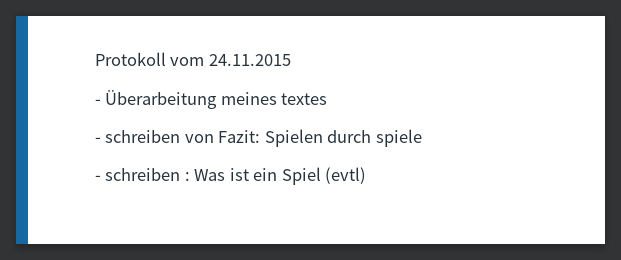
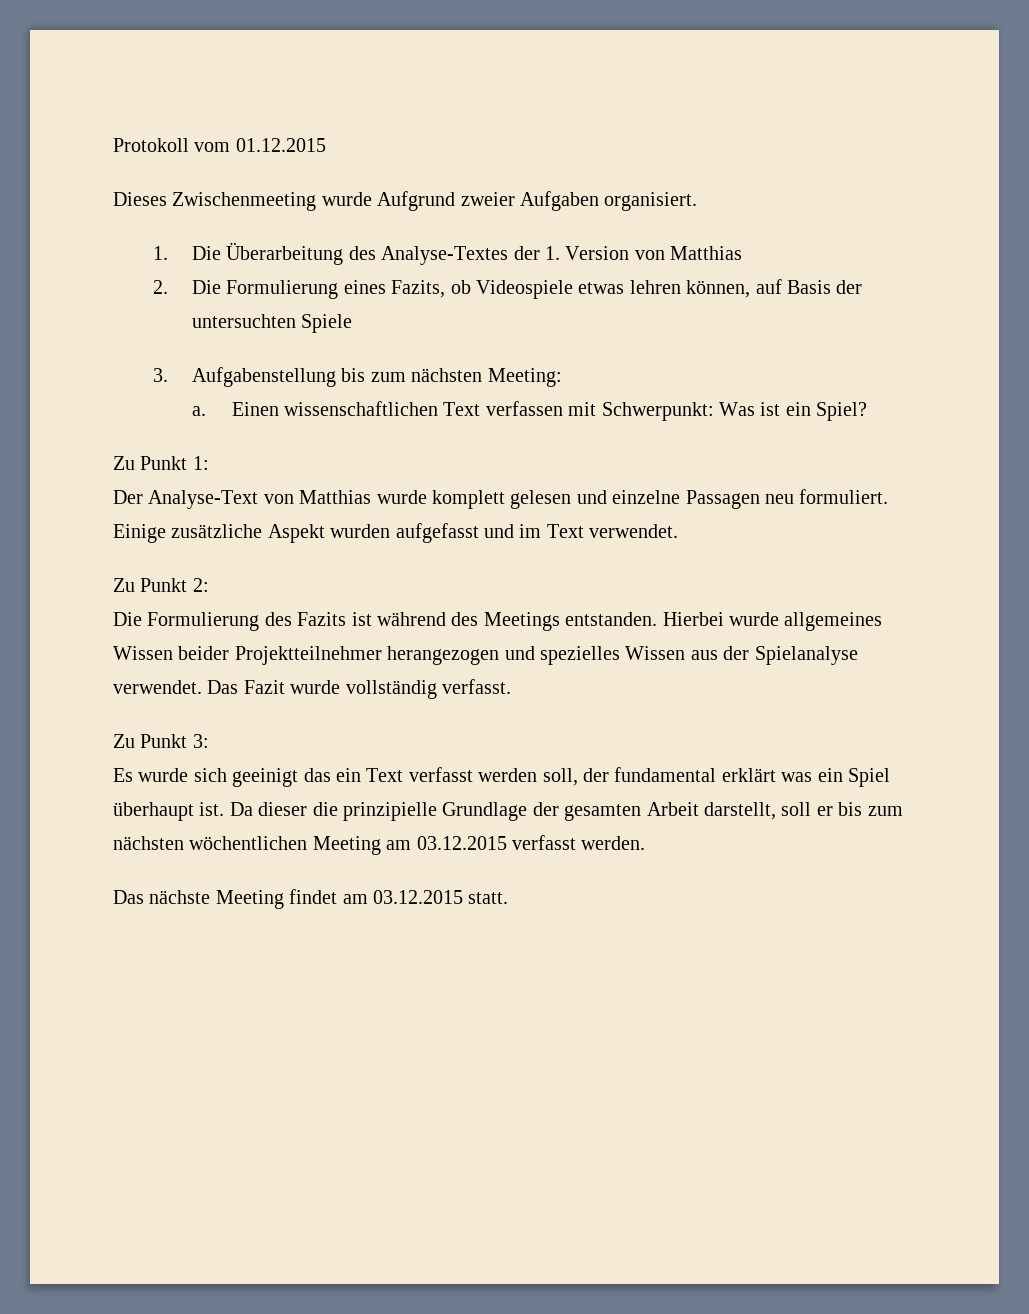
[208,54,291,66] [95,90,328,109] [95,129,422,147] [95,167,367,185] 24.11.2015 // - Überarbeitung meines textes // - schreiben von Fazit: Spielen durch spiele // - schreiben : Was ist ein Spiel (evtl) -> [235,138,326,152] [113,191,698,211] [152,242,743,265] [152,279,863,299] [192,314,353,333] [152,367,562,387] [192,401,868,421] [113,456,209,470] [113,489,889,509] [113,523,679,543] [113,578,209,592] [113,612,883,631] [113,646,858,665] [113,679,511,699] [113,734,209,748] [113,767,890,787] [113,802,903,821] [113,835,646,855] [113,889,509,909] 01.12.2015 // Dieses Zwischenmeeting wurde Aufgrund zweier Aufgaben organisiert. // 1. Die Überarbeitung des Analyse-Textes der 1. Version von Matthias // 2. Die Formulierung eines Fazits, ob Videospiele etwas lehren können, auf Basis der untersuchten Spiele // 3. Aufgabenstellung bis zum nächsten Meeting: // a. Einen wissenschaftlichen Text verfassen mit Schwerpunkt: Was ist ein Spiel? // Zu Punkt 1: // Der Analyse-Text von Matthias wurde komplett gelesen und einzelne Passagen neu formuliert. Einige zusätzliche Aspekt wurden aufgefasst und im Text verwendet. // Zu Punkt 2: // Die Formulierung des Fazits ist während des Meetings entstanden. Hierbei wurde allgemeines Wissen beider Projektteilnehmer herangezogen und spezielles Wissen aus der Spielanalyse verwendet. Das Fazit wurde vollständig verfasst. // Zu Punkt 3: // Es wurde sich geeinigt das ein Text verfasst werden soll, der fundamental erklärt was ein Spiel überhaupt ist. Da dieser die prinzipielle Grundlage der gesamten Arbeit darstellt, soll er bis zum nächsten wöchentlichen Meeting am 03.12.2015 verfasst werden. // Das nächste Meeting findet am 03.12.2015 statt.

